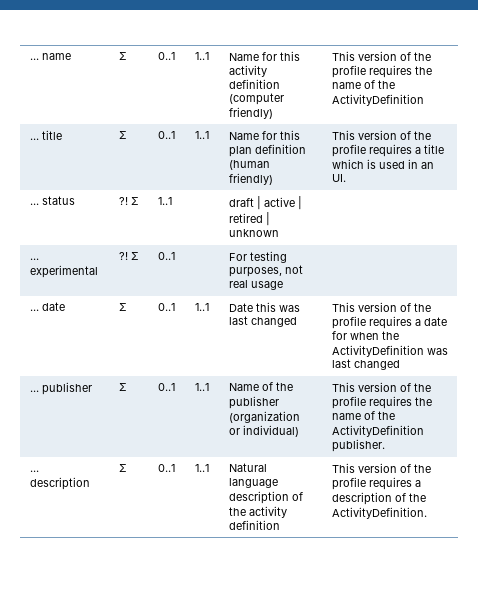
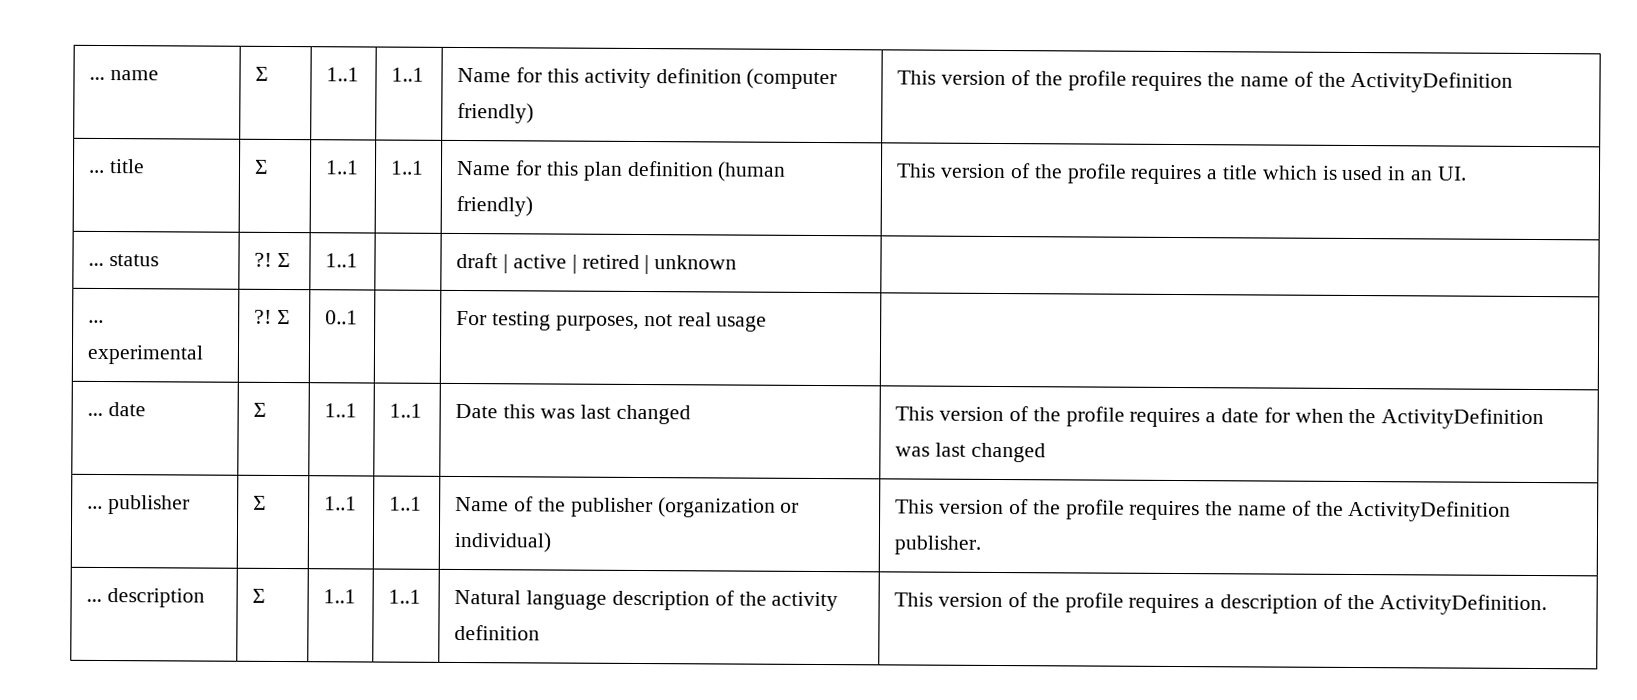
[157,52,175,60] 0..1 -> [326,67,360,82] 1..1
[157,131,175,139] 0..1 -> [325,160,360,175] 1..1
[157,303,175,311] 0..1 -> [324,403,358,418] 1..1
[157,383,175,391] 0..1 -> [324,496,358,511] 1..1
[157,464,175,472] 0..1 -> [323,589,357,604] 1..1

